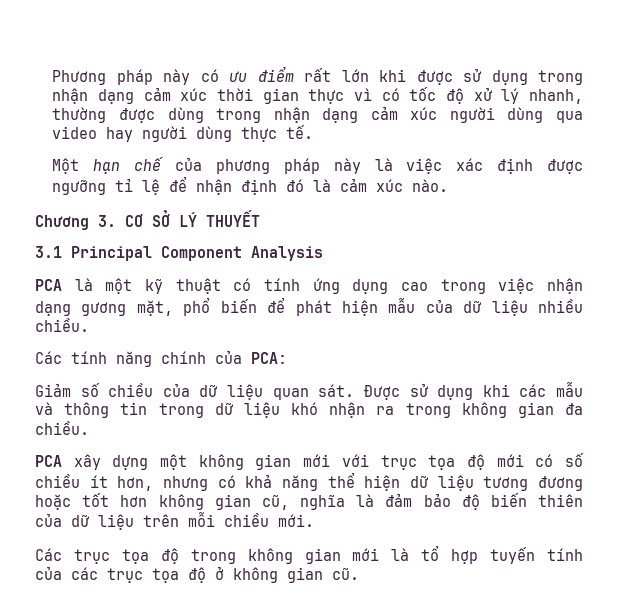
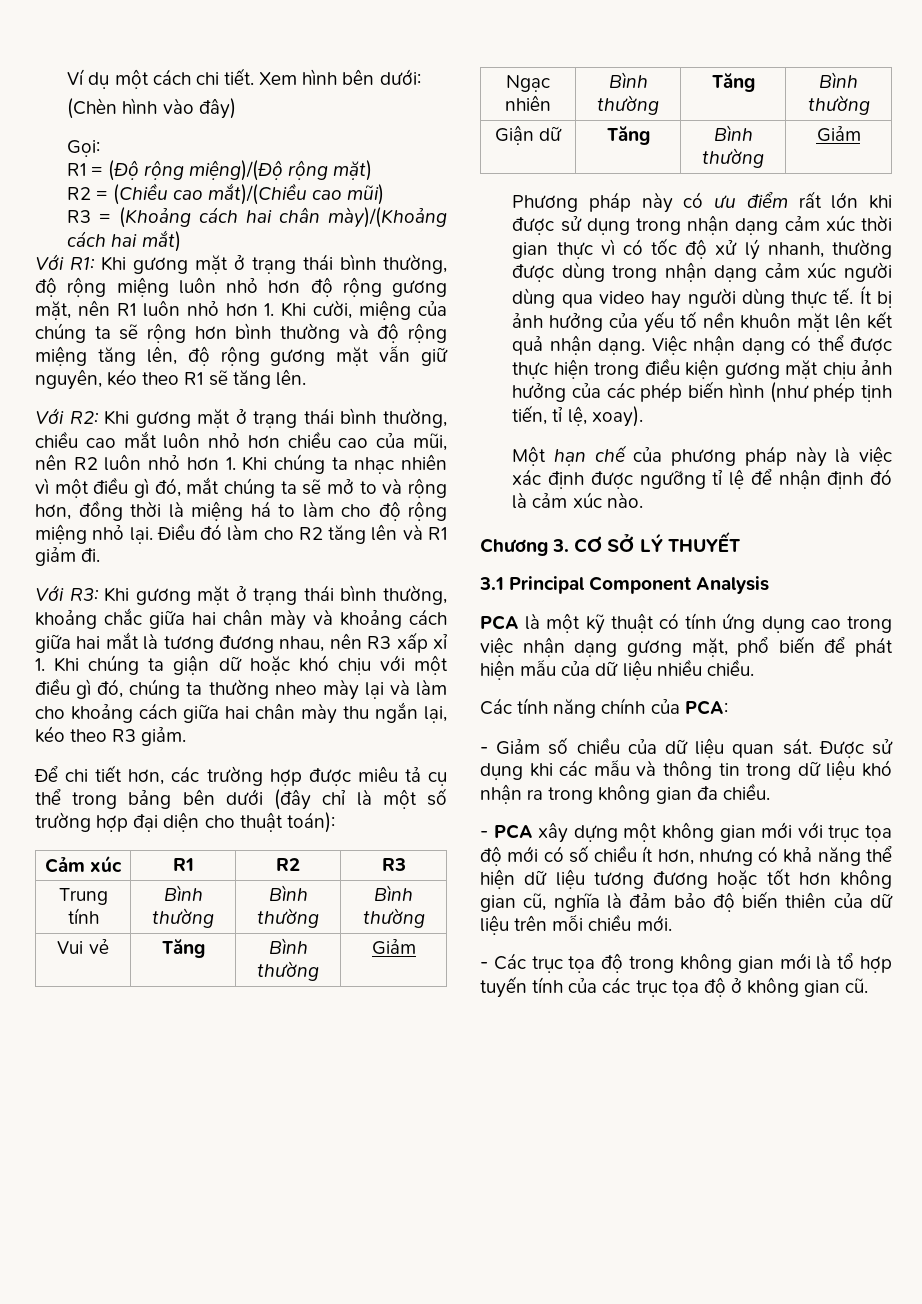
(52, 77) none -> [67,68,421,89] [67,98,236,119] [67,140,101,157] [67,160,373,181] [67,183,385,205] [67,207,447,228] [67,230,181,252] [35,254,447,274] [35,277,447,297] [35,300,447,320] [35,323,448,343] [35,346,448,366] [35,369,306,390] [35,408,447,428] [35,431,447,451] [35,454,447,474] [35,477,448,498] [35,500,447,521] [35,523,447,544] [35,547,101,566] [35,585,447,605] [35,608,447,630] [35,632,448,653] [35,655,449,675] [35,678,448,700] [35,702,447,724] [35,726,187,746] [34,765,448,786] [35,788,448,810] [35,812,335,833] [44,855,123,873] [172,858,194,871] [276,858,300,871] [381,858,406,871] [58,888,108,905] [67,908,99,924] [163,885,203,901] [152,908,214,928] [268,885,308,901] [257,908,319,928] [373,885,413,901] [362,908,425,928] [57,939,109,954] [161,939,205,958] [268,938,308,954] [257,961,319,981] [371,939,416,955] [506,75,550,92] [505,95,551,111] [608,72,648,88] [597,95,659,115] [711,73,755,92] [819,72,858,88] [807,95,870,115] [494,125,563,145] [606,126,650,145] [713,125,753,141] [702,148,764,168] [816,126,861,142] Ví dụ một cách chi tiết. Xem hình bên dưới: // (Chèn hình vào đây) // Gọi: // R1 = (Độ rộng miệng)/(Độ rộng mặt) // R2 = (Chiều cao mắt)/(Chiều cao mũi) // R3 = (Khoảng cách hai chân mày)/(Khoảng cách hai mắt) // Với R1: Khi gương mặt ở trạng thái bình thường, độ rộng miệng luôn nhỏ hơn độ rộng gương mặt, nên R1 luôn nhỏ hơn 1. Khi cười, miệng của chúng ta sẽ rộng hơn bình thường và độ rộng miệng tăng lên, độ rộng gương mặt vẫn giữ nguyên, kéo theo R1 sẽ tăng lên. // Với R2: Khi gương mặt ở trạng thái bình thường, chiều cao mắt luôn nhỏ hơn chiều cao của mũi, nên R2 luôn nhỏ hơn 1. Khi chúng ta nhạc nhiên vì một điều gì đó, mắt chúng ta sẽ mở to và rộng hơn, đồng thời là miệng há to làm cho độ rộng miệng nhỏ lại. Điều đó làm cho R2 tăng lên và R1 giảm đi. // Với R3: Khi gương mặt ở trạng thái bình thường, khoảng chắc giữa hai chân mày và khoảng cách giữa hai mắt là tương đương nhau, nên R3 xấp xỉ 1. Khi chúng ta giận dữ hoặc khó chịu với một điều gì đó, chúng ta thường nheo mày lại và làm cho khoảng cách giữa hai chân mày thu ngắn lại, kéo theo R3 giảm. // Để chi tiết hơn, các trường hợp được miêu tả cụ thể trong bảng bên dưới (đây chỉ là một số trường hợp đại diện cho thuật toán): // Cảm xúc | R1 | R2 | R3 // Trung tính | Bình thường | Bình thường | Bình thường // Vui vẻ | Tăng | Bình thường | Giảm // Ngạc nhiên | Bình thường | Tăng | Bình thường // Giận dữ | Tăng | Bình thường | Giảm //
(314, 132) none -> [859,285,892,308] [512,311,893,333] [512,335,892,355] [512,358,892,379] [512,381,892,403] [512,405,643,427] Ít bị ảnh hưởng của yếu tố nền khuôn mặt lên kết quả nhận dạng. Việc nhận dạng có thể được thực hiện trong điều kiện gương mặt chịu ảnh hưởng của các phép biến hình (như phép tịnh tiến, tỉ lệ, xoay).
(287, 358) none -> [480,747,488,754] -
(89, 428) none -> [480,831,488,838] -
(314, 520) none -> [480,962,488,969] -

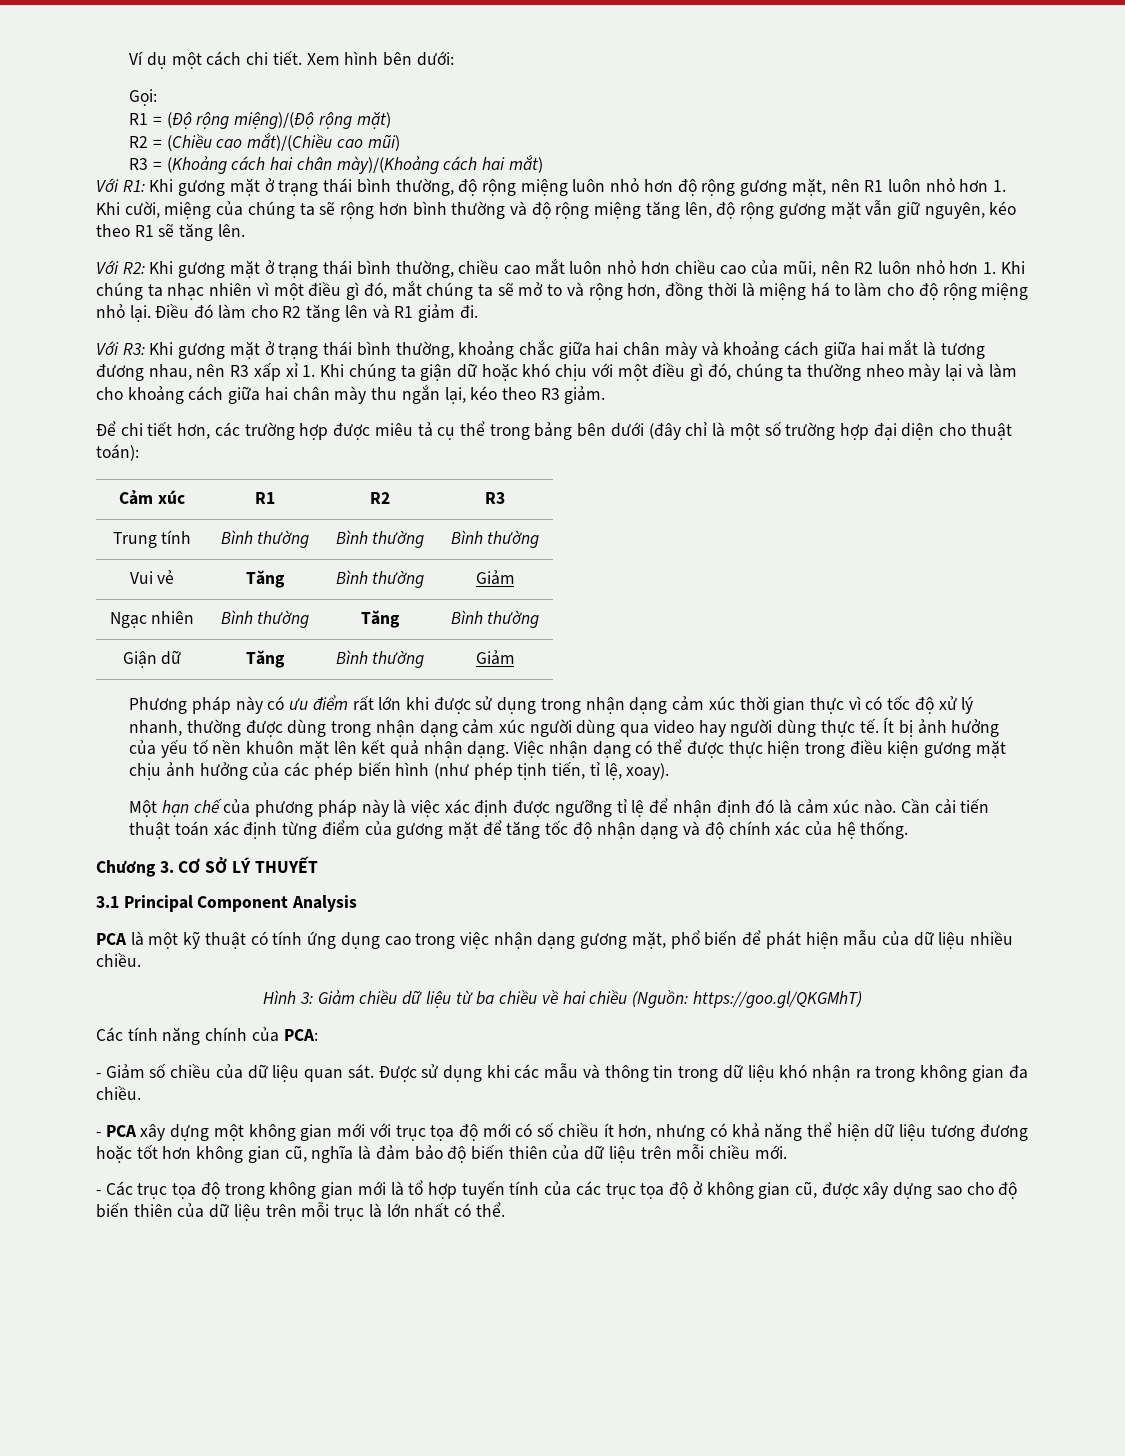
[67,98,236,119] // (Chèn hình vào đây) -> (454, 58) none
(643, 500) none -> [900,799,990,814] [129,820,909,839] Cần cải tiến thuật toán xác định từng điểm của gương mặt để tăng tốc độ nhận dạng và độ chính xác của hệ thống.
(754, 667) none -> [263,990,862,1008] // Hình 3: Giảm chiều dữ liệu từ ba chiều về hai chiều (Nguồn: https://goo.gl/QKGMhT)
[845,978,869,993] cũ. -> [794,1181,1018,1199] [96,1202,505,1221] cũ, được xây dựng sao cho độ biến thiên của dữ liệu trên mỗi trục là lớn nhất có thể.

